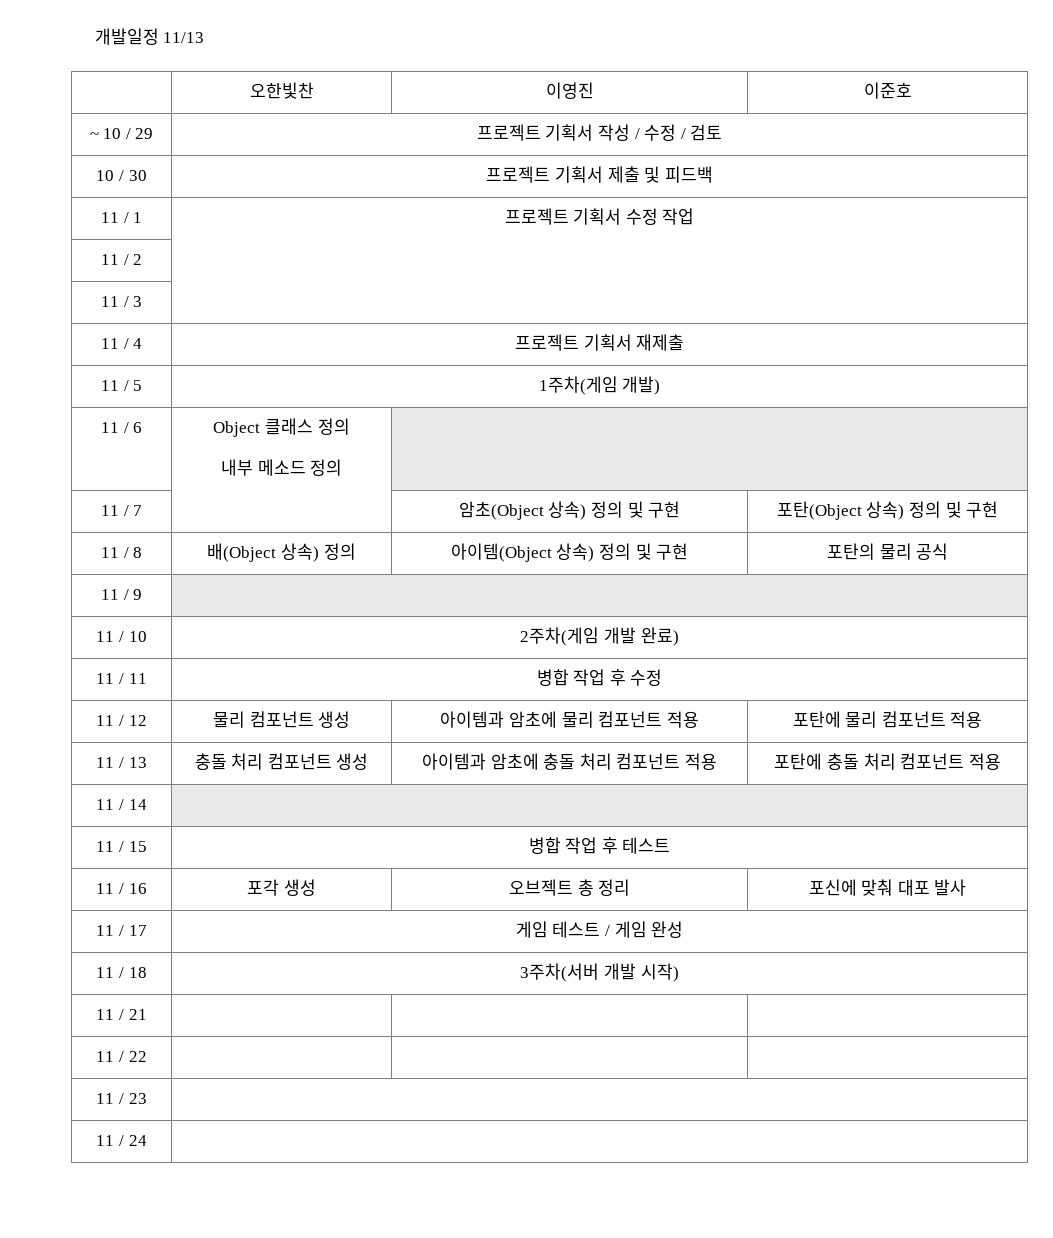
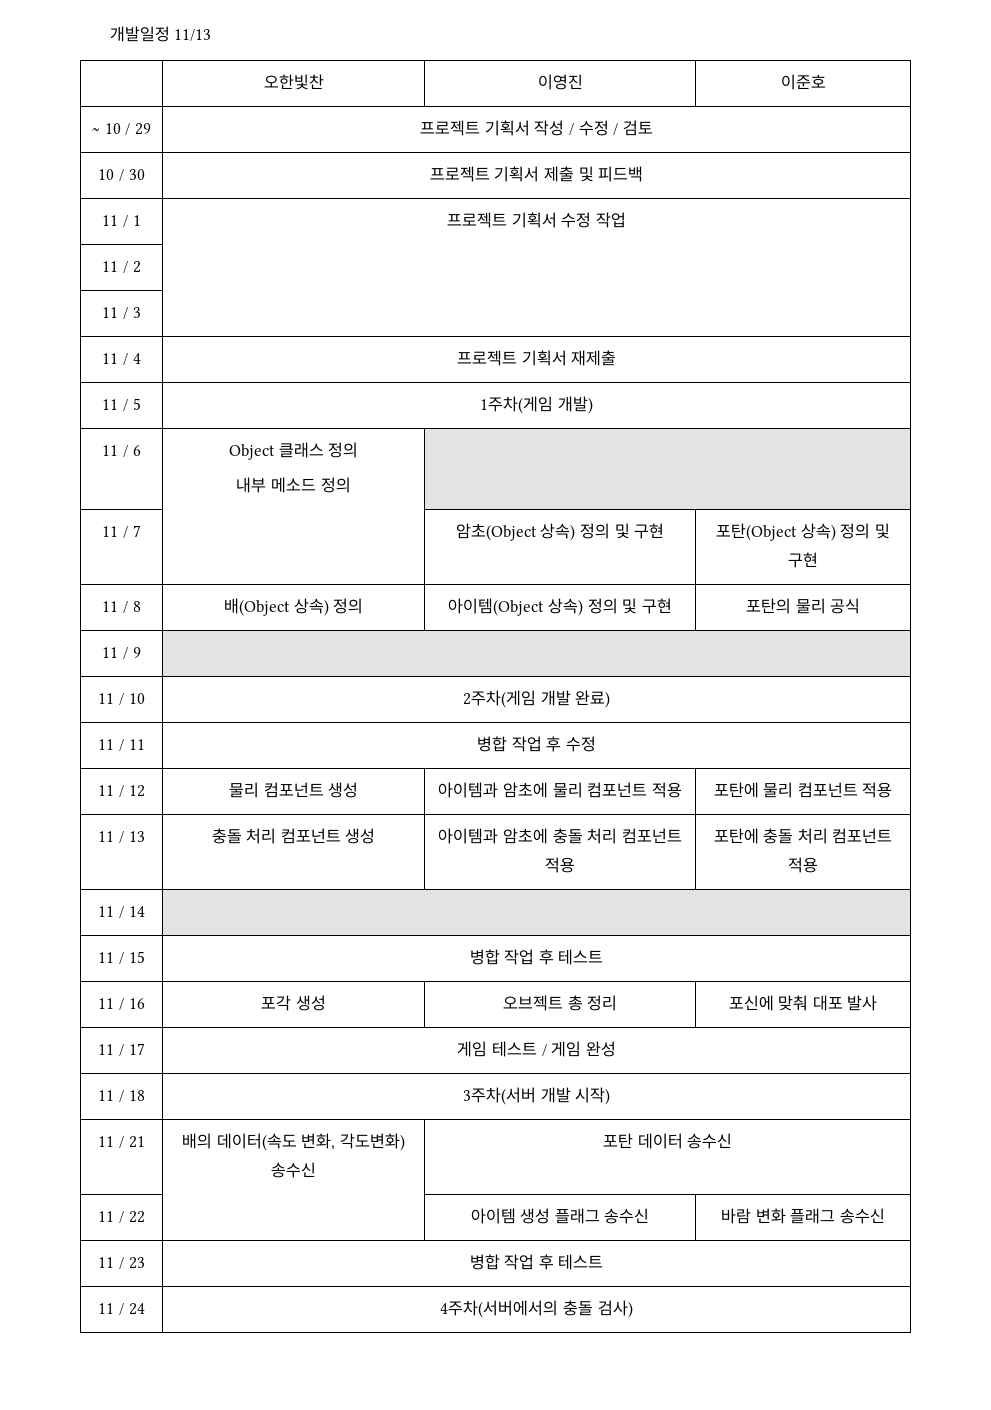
[96,1051,147,1062] | | // 11 / 22 | | | -> [182,1133,405,1151] [271,1162,316,1178] [602,1133,733,1149] [98,1211,145,1223] [470,1208,650,1224] [721,1208,885,1224] 배의 데이터(속도 변화, 각도변화) 송수신 | 포탄 데이터 송수신 // 11 / 22 | | 아이템 생성 플래그 송수신 | 바람 변화 플래그 송수신
(147, 1098) none -> [469,1254,604,1270] 병합 작업 후 테스트
(147, 1140) none -> [440,1300,633,1318] 4주차(서버에서의 충돌 검사)

